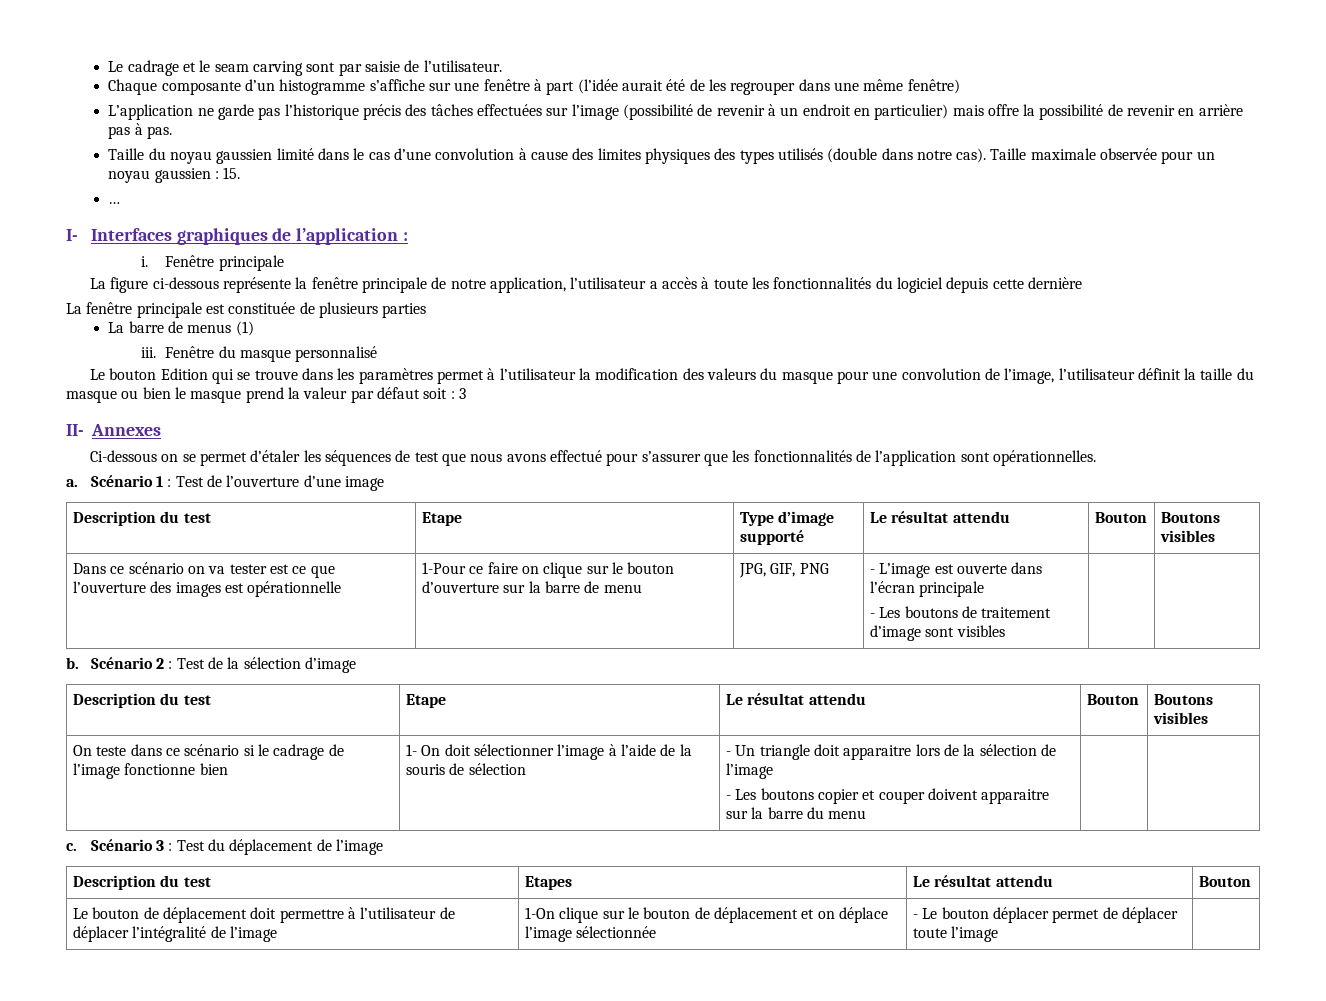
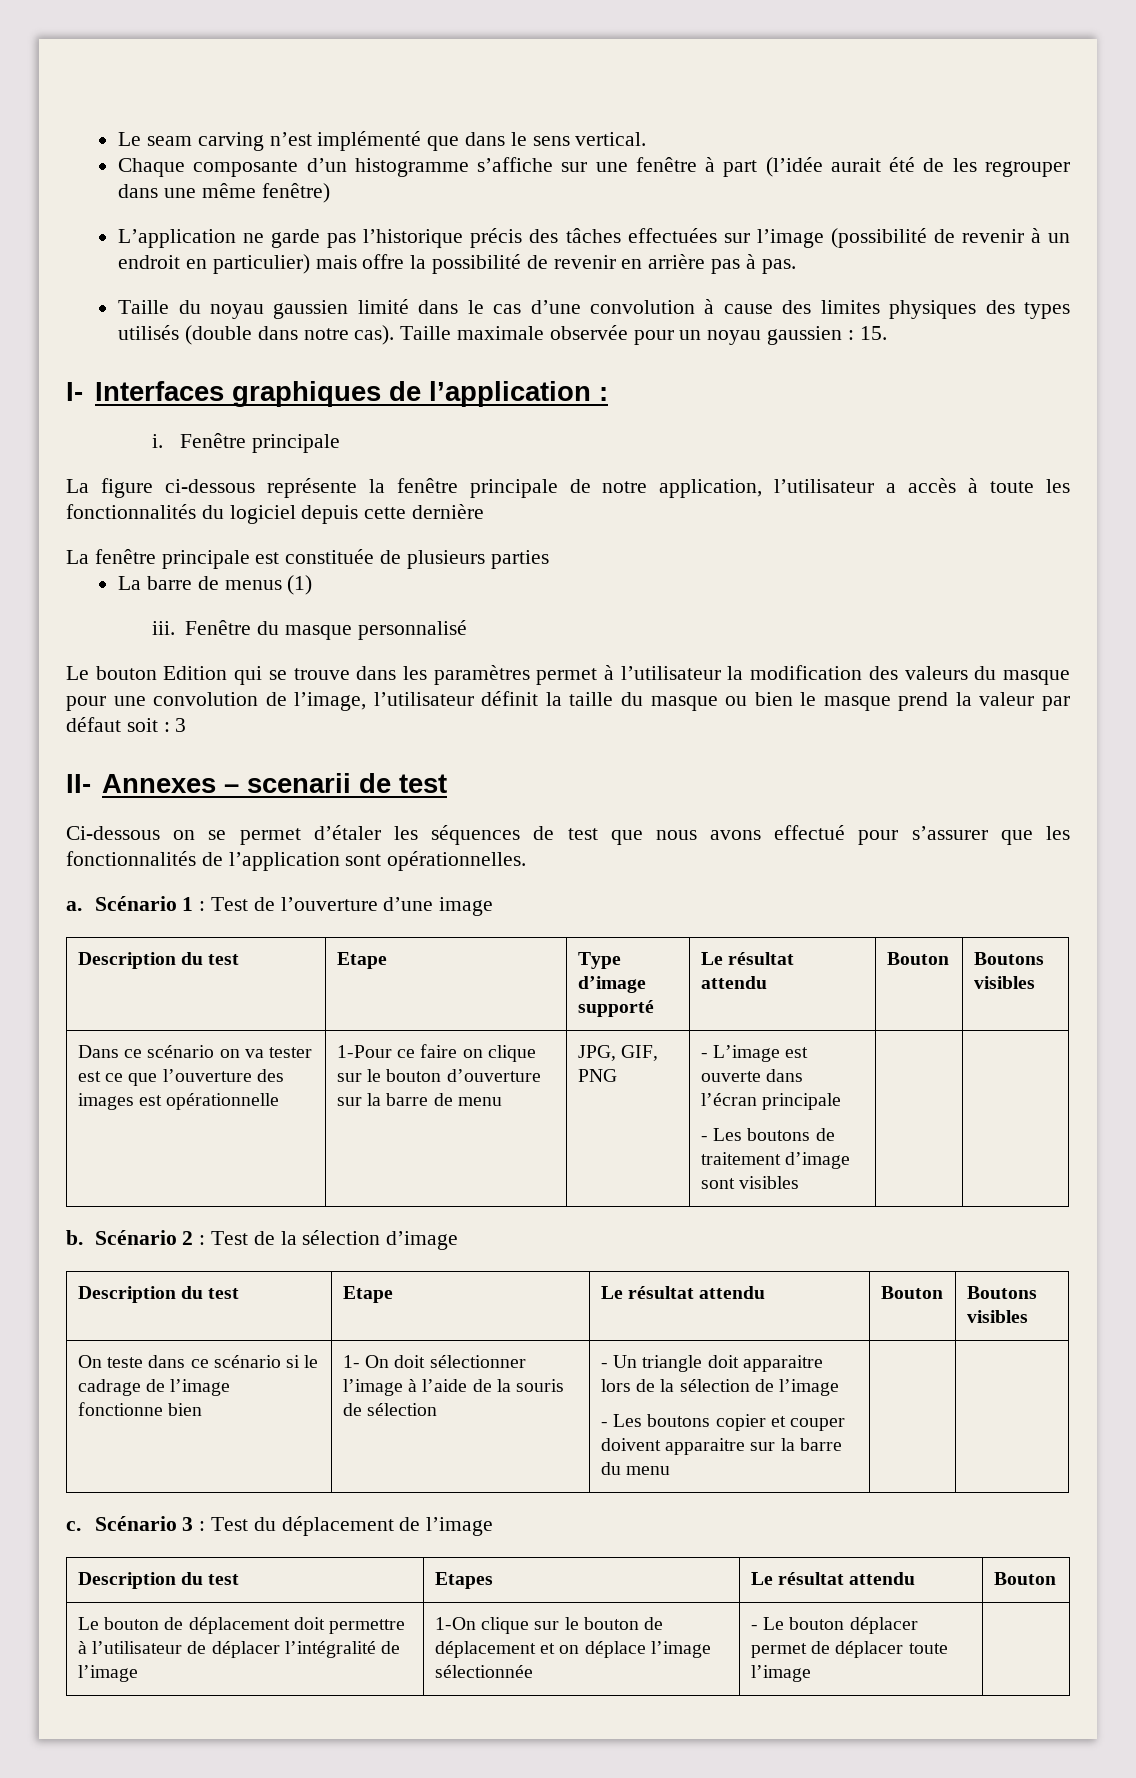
[108,60,502,76] Le cadrage et le seam carving sont par saisie de l’utilisateur. -> [118,131,647,151] Le seam carving n’est implémenté que dans le sens vertical.
[108,202,121,204] // … -> (887, 333) none
(161, 430) none -> [223,773,447,793] – scenarii de test

